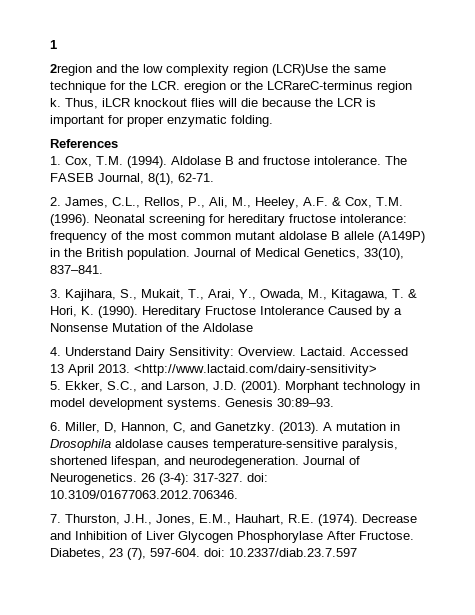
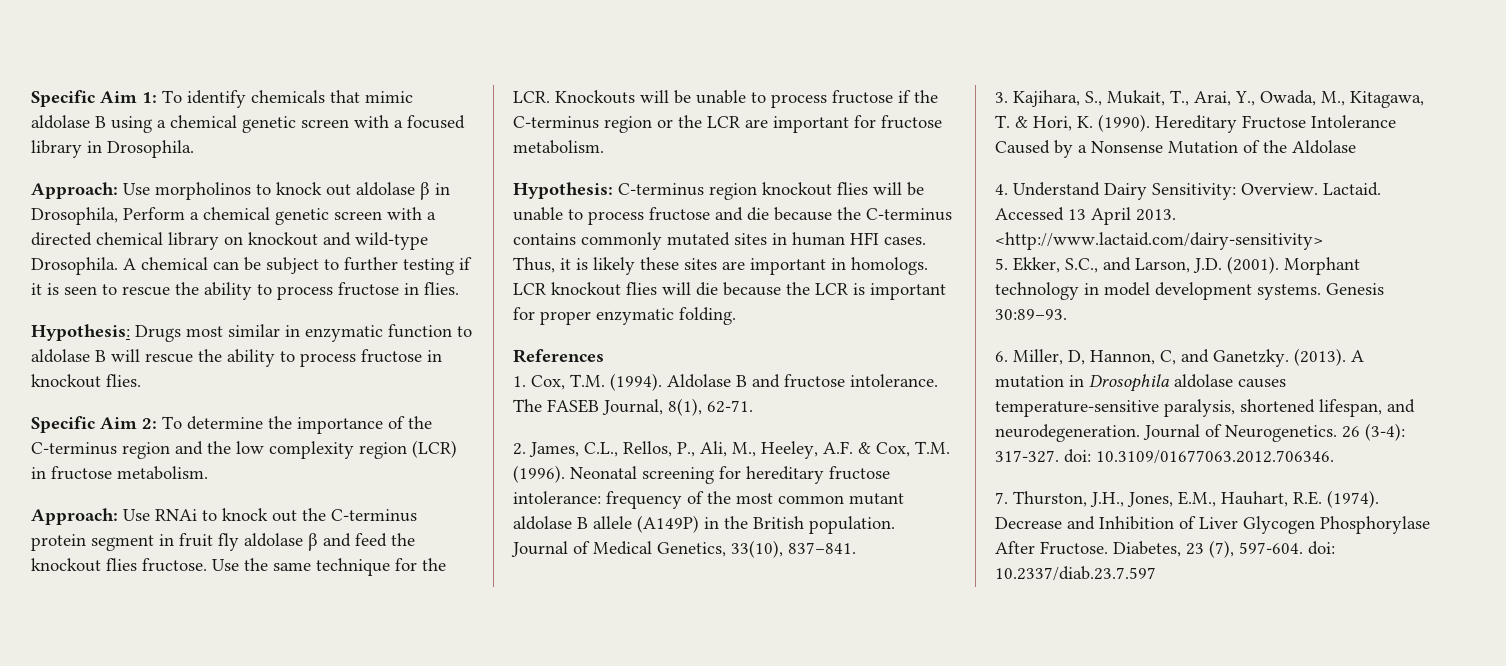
[50,40,57,49] [50,64,92,76] 1 // 2region -> [31,90,413,108] [31,115,465,133] [31,140,194,158] [31,182,450,200] [31,207,436,225] [31,232,428,250] [31,257,472,275] [31,282,459,300] [31,324,472,342] [31,349,442,367] [31,374,141,388] [31,416,432,434] [31,442,170,459] Specific Aim 1: To identify chemicals that mimic aldolase B using a chemical genetic screen with a focused library in Drosophila. // Approach: Use morpholinos to knock out aldolase β in Drosophila, Perform a chemical genetic screen with a directed chemical library on knockout and wild-type Drosophila. A chemical can be subject to further testing if it is seen to rescue the ability to process fructose in flies. // Hypothesis: Drugs most similar in enzymatic function to aldolase B will rescue the ability to process fructose in knockout flies. // Specific Aim 2: To determine the importance of the C-terminus region
[272,64,328,76] (LCR)Use -> [412,440,457,458] [31,466,208,480] [31,508,417,525] [31,533,415,551] [31,558,239,572] (LCR) in fructose metabolism. // Approach: Use RNAi to knock out the C-terminus protein segment in fruit fly aldolase β and feed the knockout flies fructose. Use
[184,81,412,93] [50,98,130,109] eregion or the LCRareC-terminus region k. Thus, iLCR -> [555,90,938,108] [513,115,942,133] [513,140,604,154] [513,182,924,200] [513,207,952,225] [513,232,926,250] [513,257,928,275] [513,283,546,295] Knockouts will be unable to process fructose if the C-terminus region or the LCR are important for fructose metabolism. // Hypothesis: C-terminus region knockout flies will be unable to process fructose and die because the C-terminus contains commonly mutated sites in human HFI cases. Thus, it is likely these sites are important in homologs. LCR

